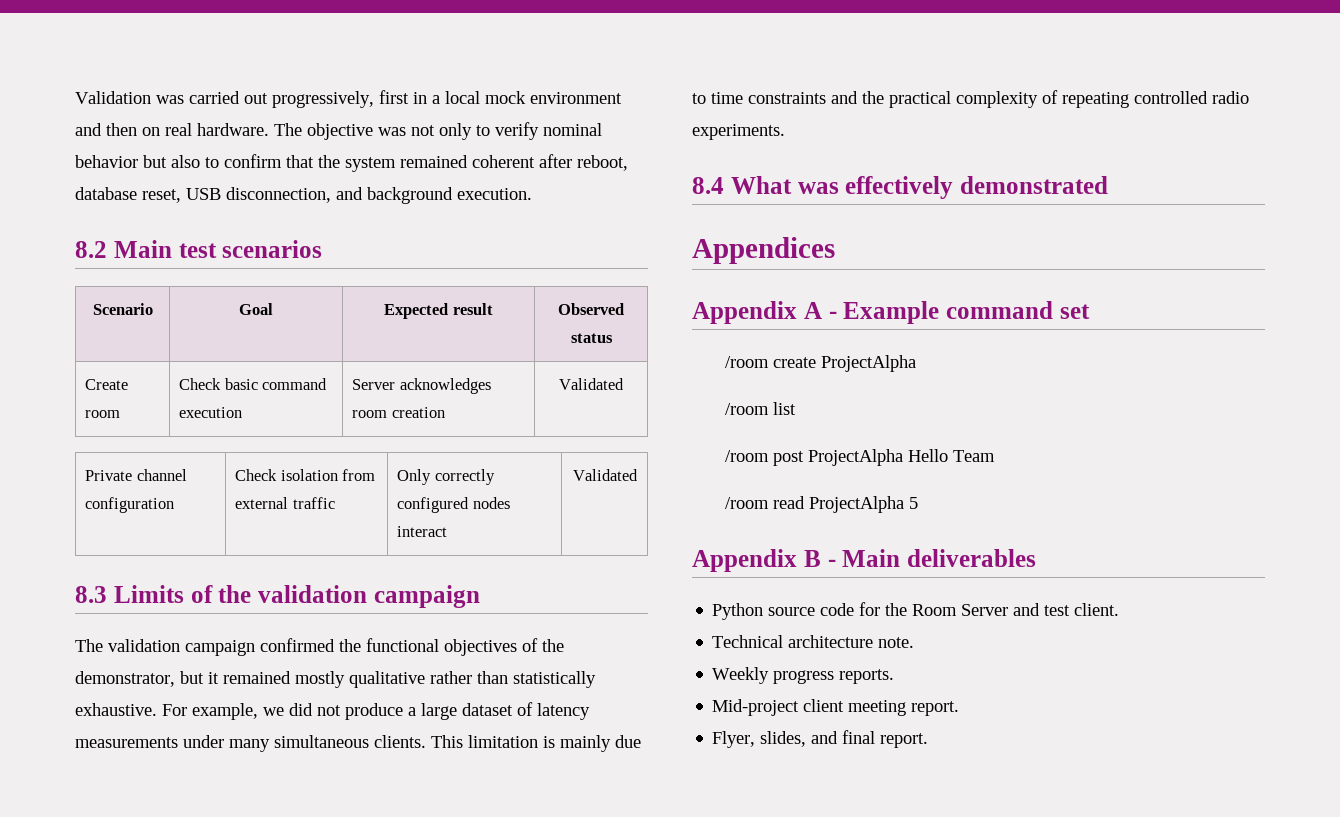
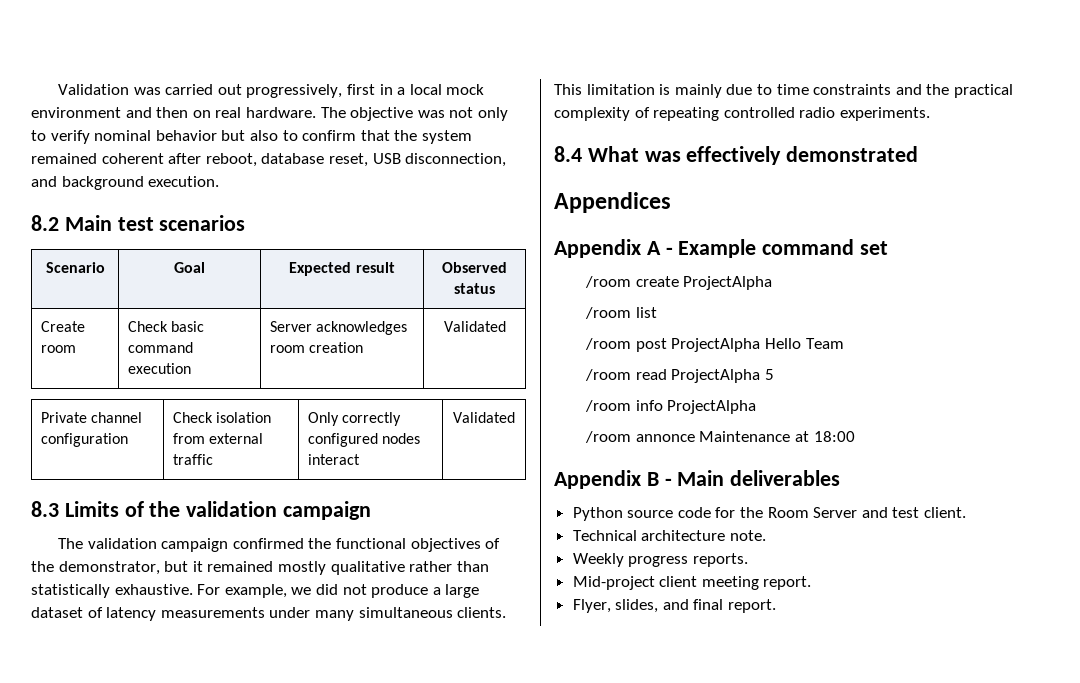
(918, 503) none -> [585,400,757,414] [585,431,855,443] // /room info ProjectAlpha // /room annonce Maintenance at 18:00

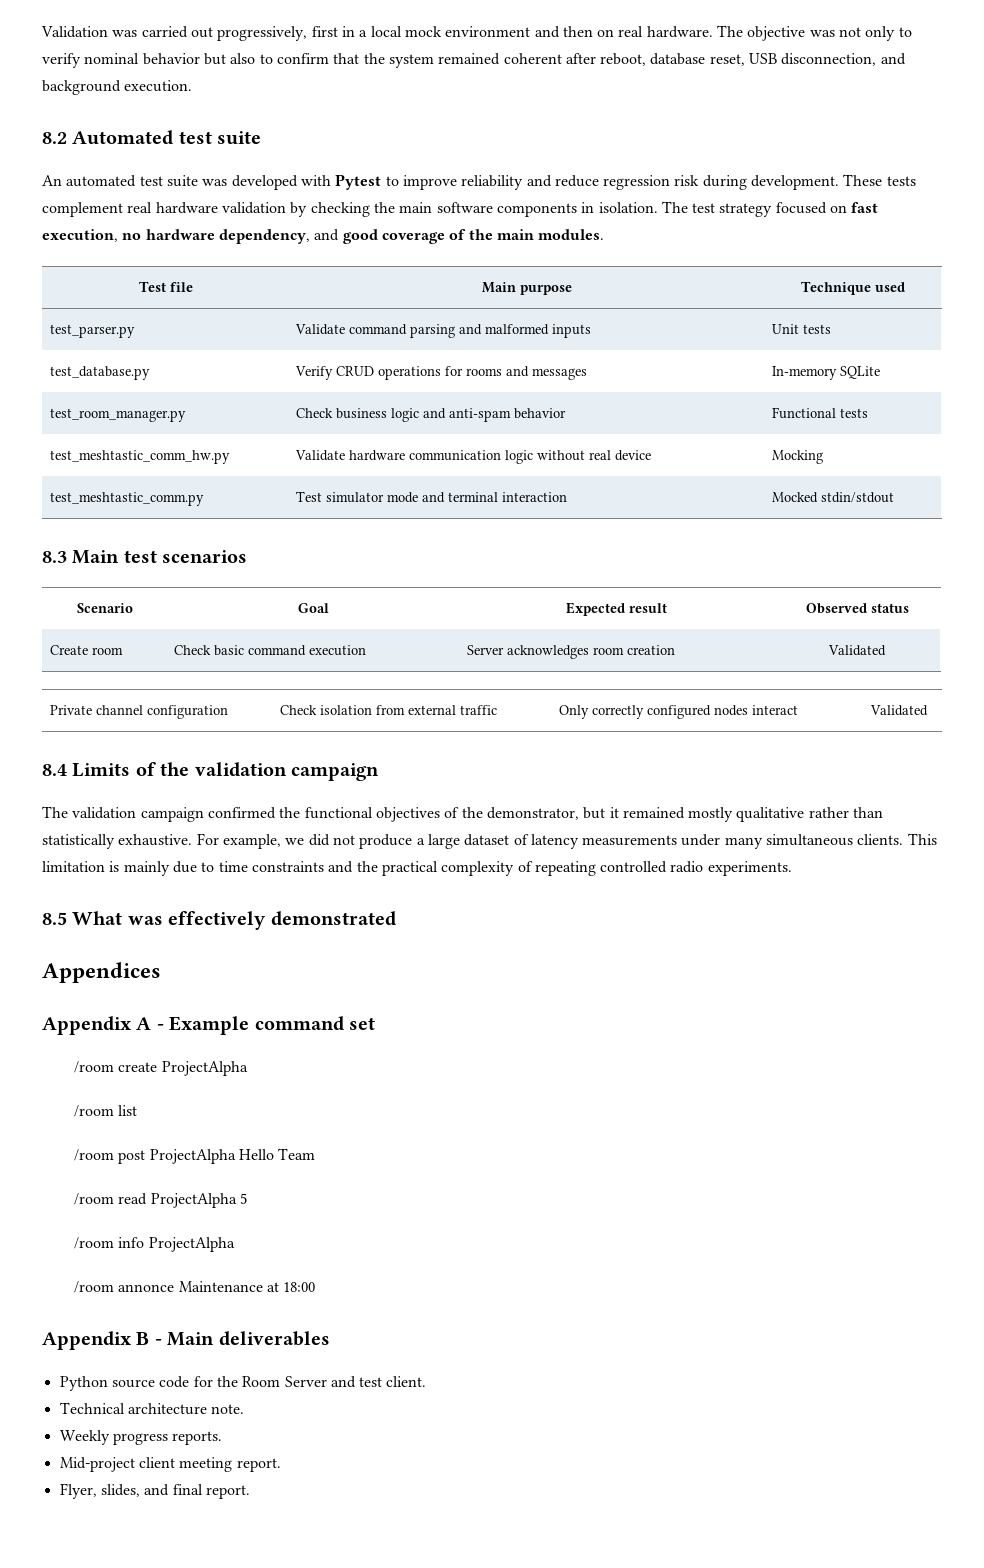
(59, 223) none -> [72,130,262,145] [42,174,916,190] [42,201,879,217] [42,229,605,244] [138,281,193,292] [481,282,572,295] [801,281,905,295] [50,324,136,338] [295,324,592,338] [772,324,832,334] [50,366,151,380] [295,366,588,380] [772,366,881,380] [50,408,187,422] [296,408,567,422] [772,407,869,419] [50,450,231,464] [295,450,652,464] [772,450,824,464] [50,492,205,506] [296,491,568,503] [772,492,895,503] [42,551,67,563] Automated test suite // An automated test suite was developed with Pytest to improve reliability and reduce regression risk during development. These tests complement real hardware validation by checking the main software components in isolation. The test strategy focused on fast execution, no hardware dependency, and good coverage of the main modules. // Test file | Main purpose | Technique used // test_parser.py | Validate command parsing and malformed inputs | Unit tests // test_database.py | Verify CRUD operations for rooms and messages | In-memory SQLite // test_room_manager.py | Check business logic and anti-spam behavior | Functional tests // test_meshtastic_comm_hw.py | Validate hardware communication logic without real device | Mocking // test_meshtastic_comm.py | Test simulator mode and terminal interaction | Mocked stdin/stdout // 8.3
[31,501,59,517] 8.3 -> [42,764,67,776] 8.4
[554,146,582,162] 8.4 -> [42,912,67,925] 8.5

